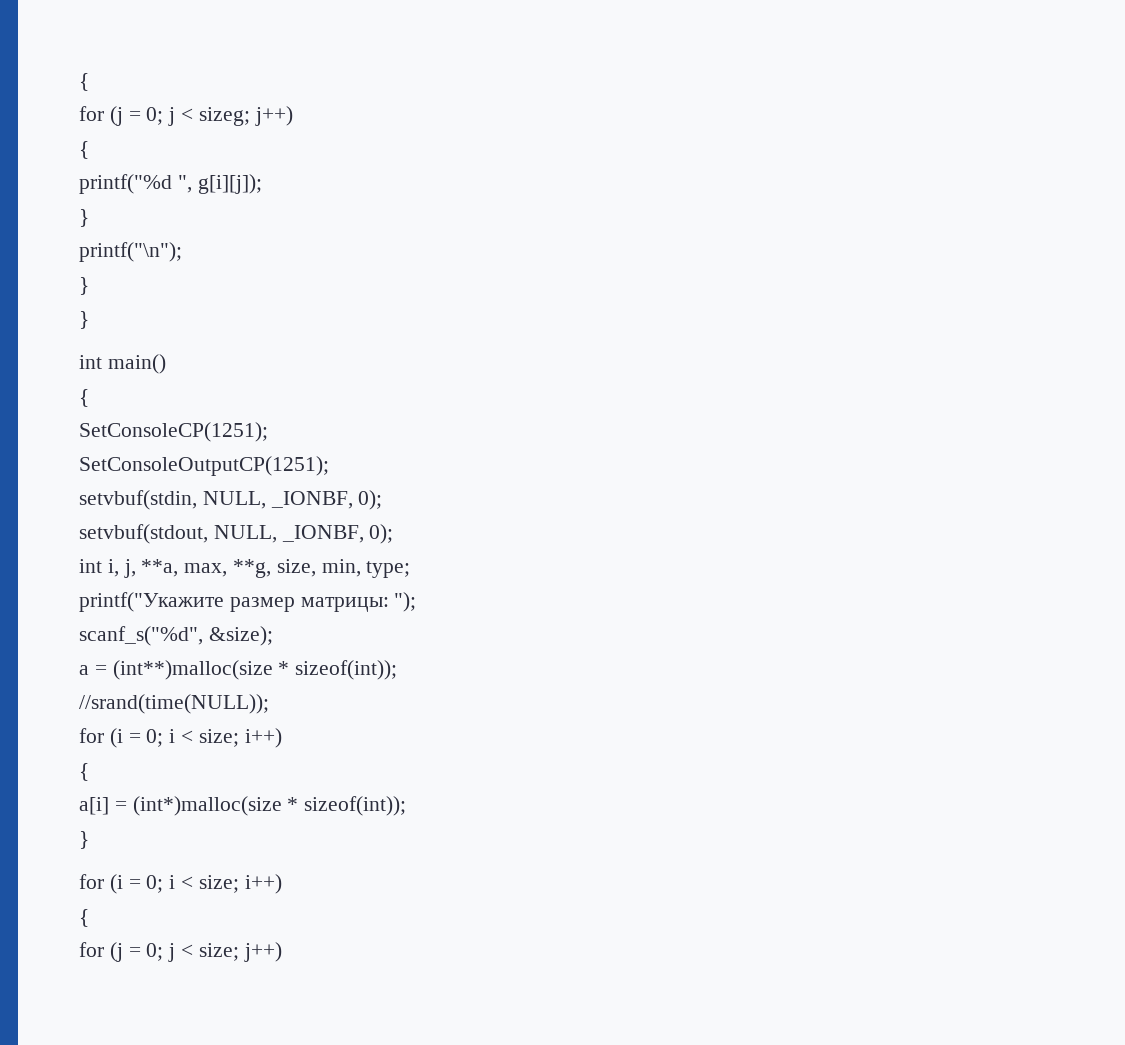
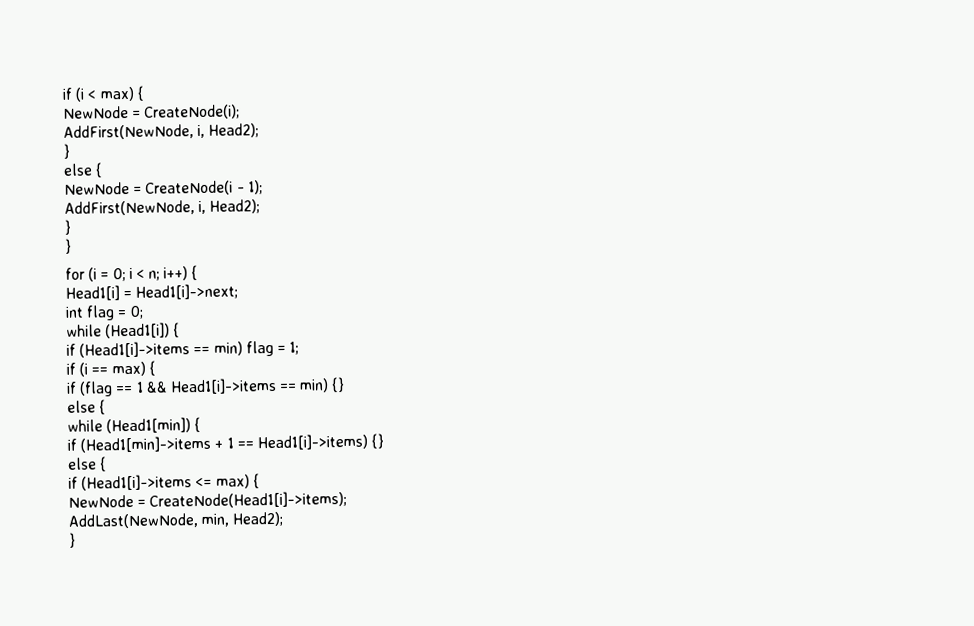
[79,73,89,91] [79,106,293,126] [79,141,89,159] [79,174,262,194] [79,209,89,227] [79,242,182,262] [79,277,89,295] [79,311,89,329] [79,354,166,374] [79,389,89,407] [79,422,268,442] [79,456,329,476] [79,490,383,510] [79,524,394,544] [79,559,411,578] [79,592,417,612] [79,626,273,646] [79,660,398,680] [79,694,269,714] [79,728,282,748] [79,763,89,781] [79,796,407,816] { // for (j = 0; j < sizeg; j++) // { // printf("%d ", g[i][j]); // } // printf("\n"); // } // } // int main() // { // SetConsoleCP(1251); // SetConsoleOutputCP(1251); // setvbuf(stdin, NULL, _IONBF, 0); // setvbuf(stdout, NULL, _IONBF, 0); // int i, j, **a, max, **g, size, min, type; // printf("Укажите размер матрицы: "); // scanf_s("%d", &size); // a = (int**)malloc(size * sizeof(int)); // //srand(time(NULL)); // for (i = 0; i < size; i++) // { // a[i] = (int*)malloc(size * sizeof(int)); -> [62,85,145,102] [63,104,241,120] [63,123,260,140] [63,143,70,159] [63,162,104,178] [64,180,263,196] [64,199,261,216] [64,219,71,235] if (i < max) { // NewNode = CreateNode(i); // AddFirst(NewNode, i, Head2); // } // else { // NewNode = CreateNode(i - 1); // AddFirst(NewNode, i, Head2); // }
[198,874,282,894] [79,909,89,927] [79,942,282,962] size; i++) // { // for (j = 0; j < size; j++) -> [148,265,199,281] [65,283,239,301] [65,305,144,321] [66,322,181,339] [66,340,300,358] [66,360,156,377] [66,376,346,397] [67,399,107,415] [67,416,202,434] [67,433,385,453] [67,456,108,472] [68,473,260,491] [68,490,348,509] [68,511,284,529] [69,532,76,548] n; i++) { // Head1[i] = Head1[i]->next; // int flag = 0; // while (Head1[i]) { // if (Head1[i]->items == min) flag = 1; // if (i == max) { // if (flag == 1 && Head1[i]->items == min) {} // else { // while (Head1[min]) { // if (Head1[min]->items + 1 == Head1[i]->items) {} // else { // if (Head1[i]->items <= max) { // NewNode = CreateNode(Head1[i]->items); // AddLast(NewNode, min, Head2); // }

